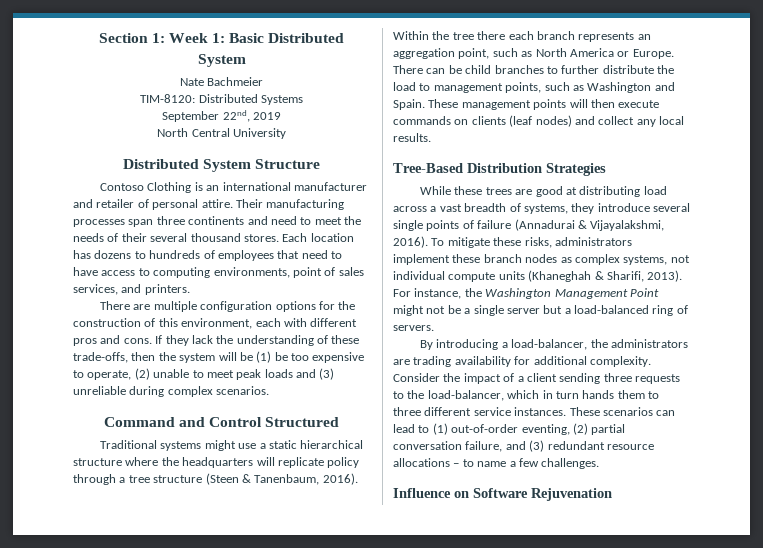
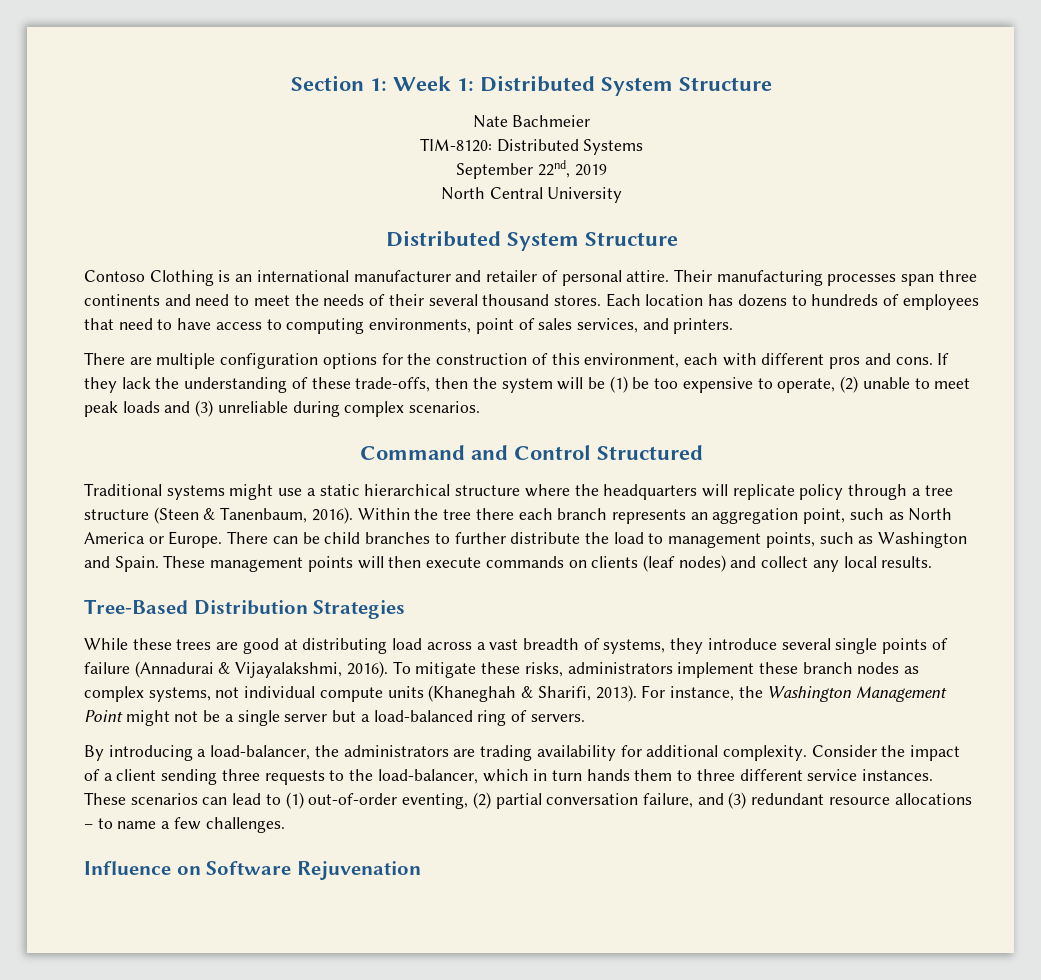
[229,33,345,43] [197,54,246,67] Basic Distributed System -> [480,75,772,96] Distributed System Structure

